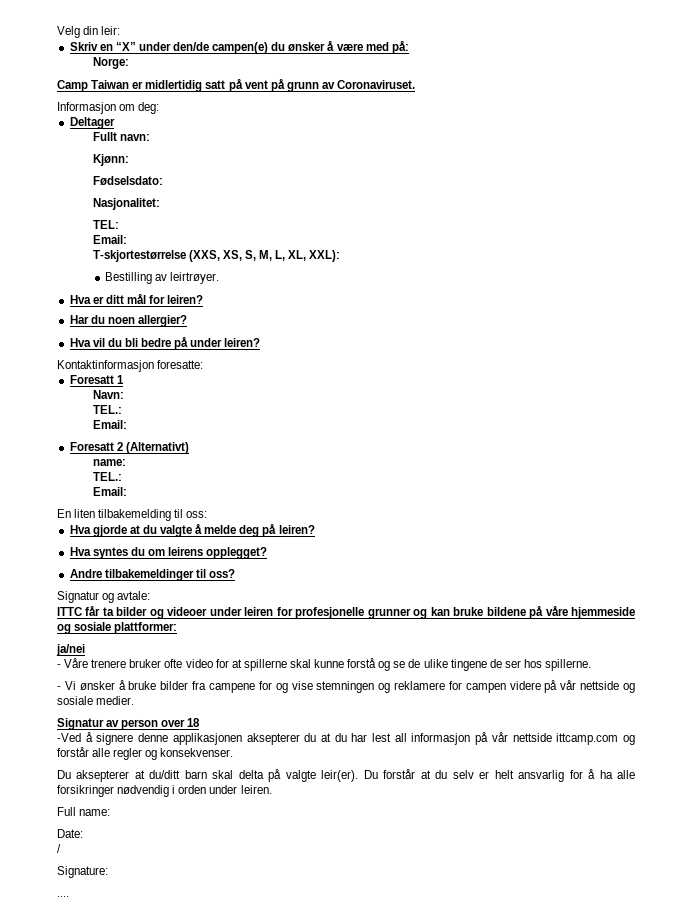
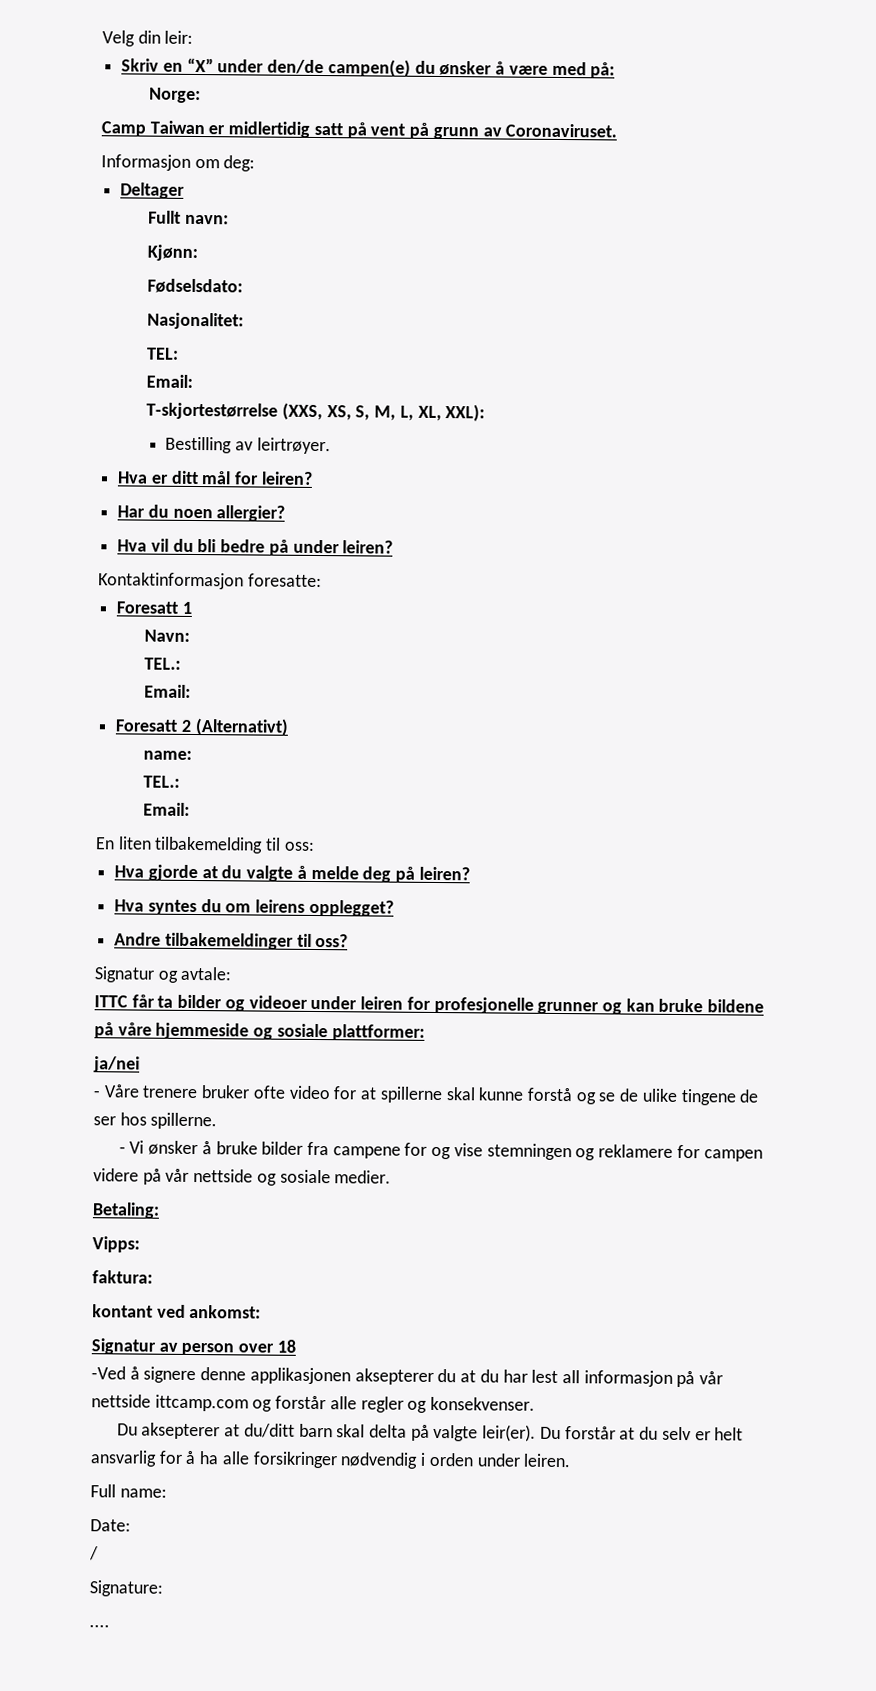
(135, 700) none -> [92,1202,160,1219] [92,1236,140,1253] [92,1270,153,1284] [92,1304,262,1319] // Betaling: // Vipps: // faktura: // kontant ved ankomst:

